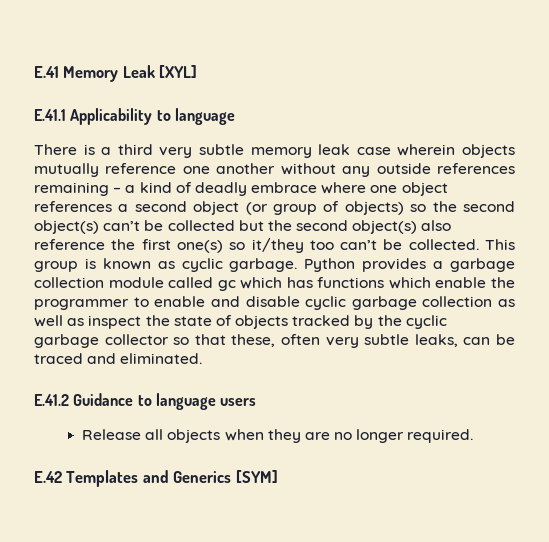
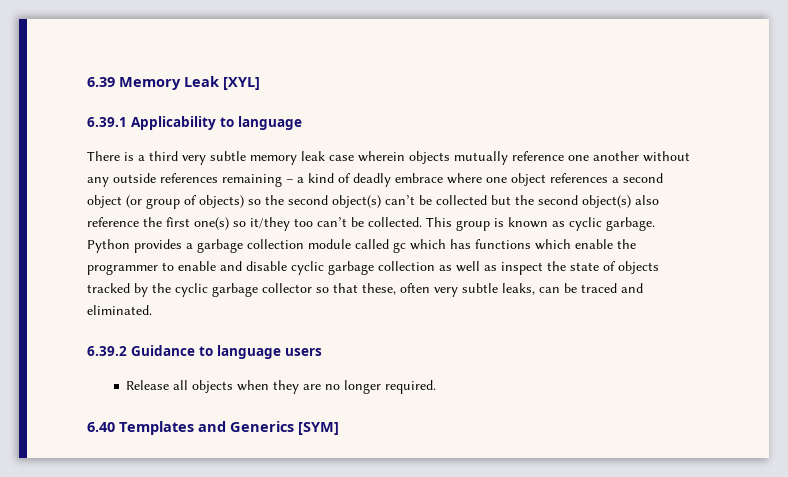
[34,66,59,78] E.41 -> [87,77,115,87] 6.39
[34,109,66,121] E.41.1 -> [87,117,127,127] 6.39.1
[34,394,69,406] E.41.2 -> [87,346,127,356] 6.39.2
[34,471,62,483] E.42 -> [87,422,115,432] 6.40

